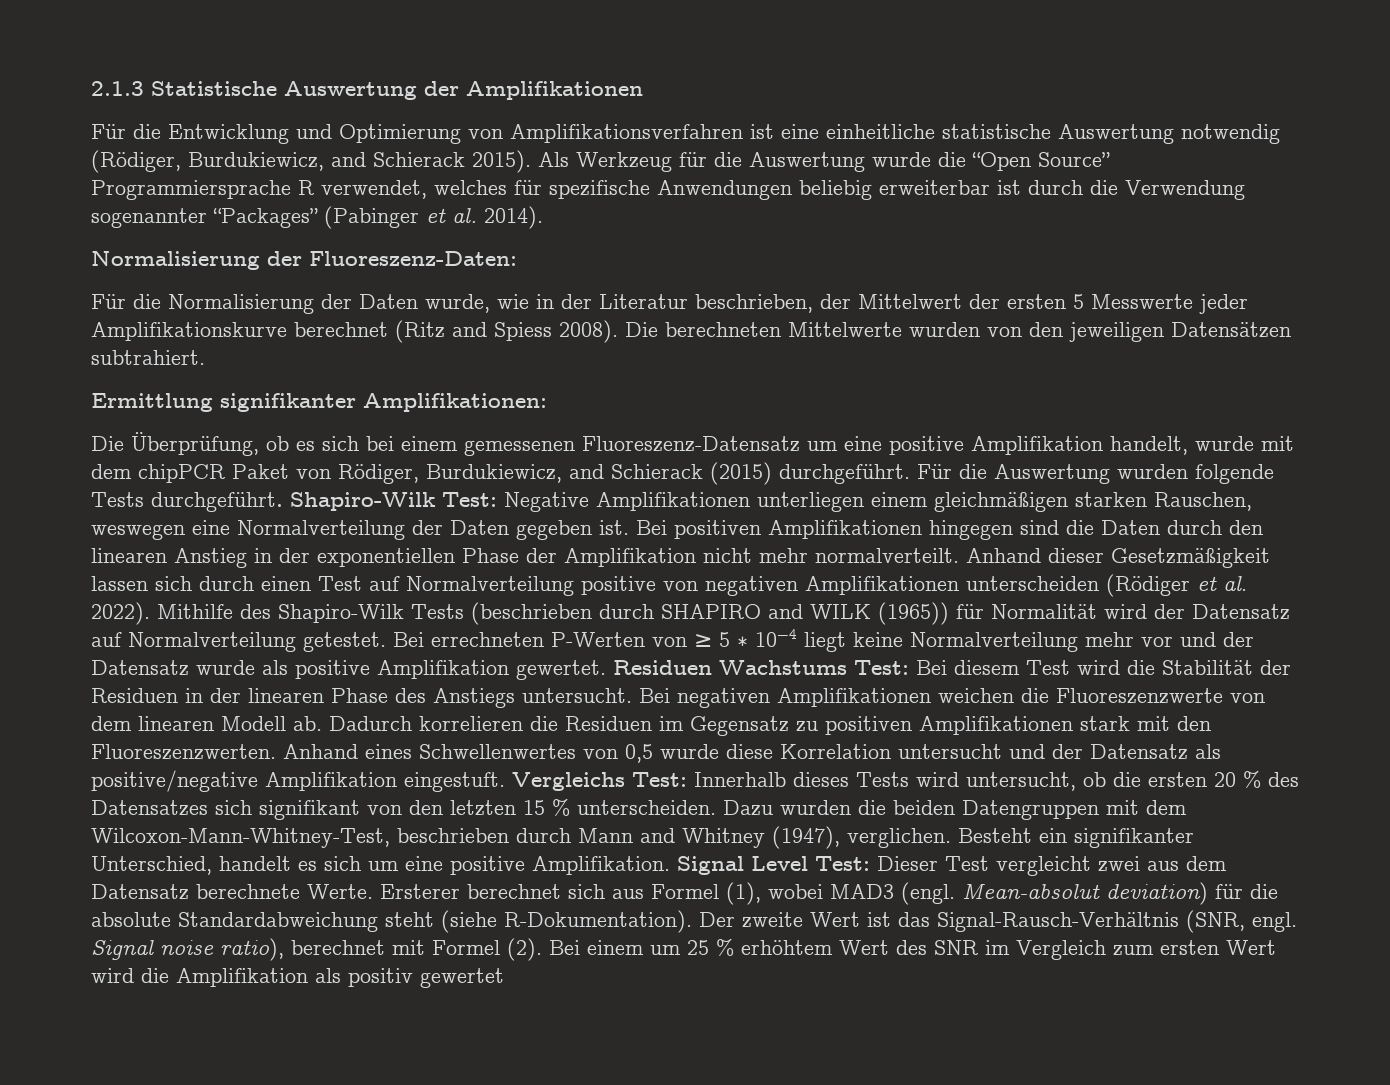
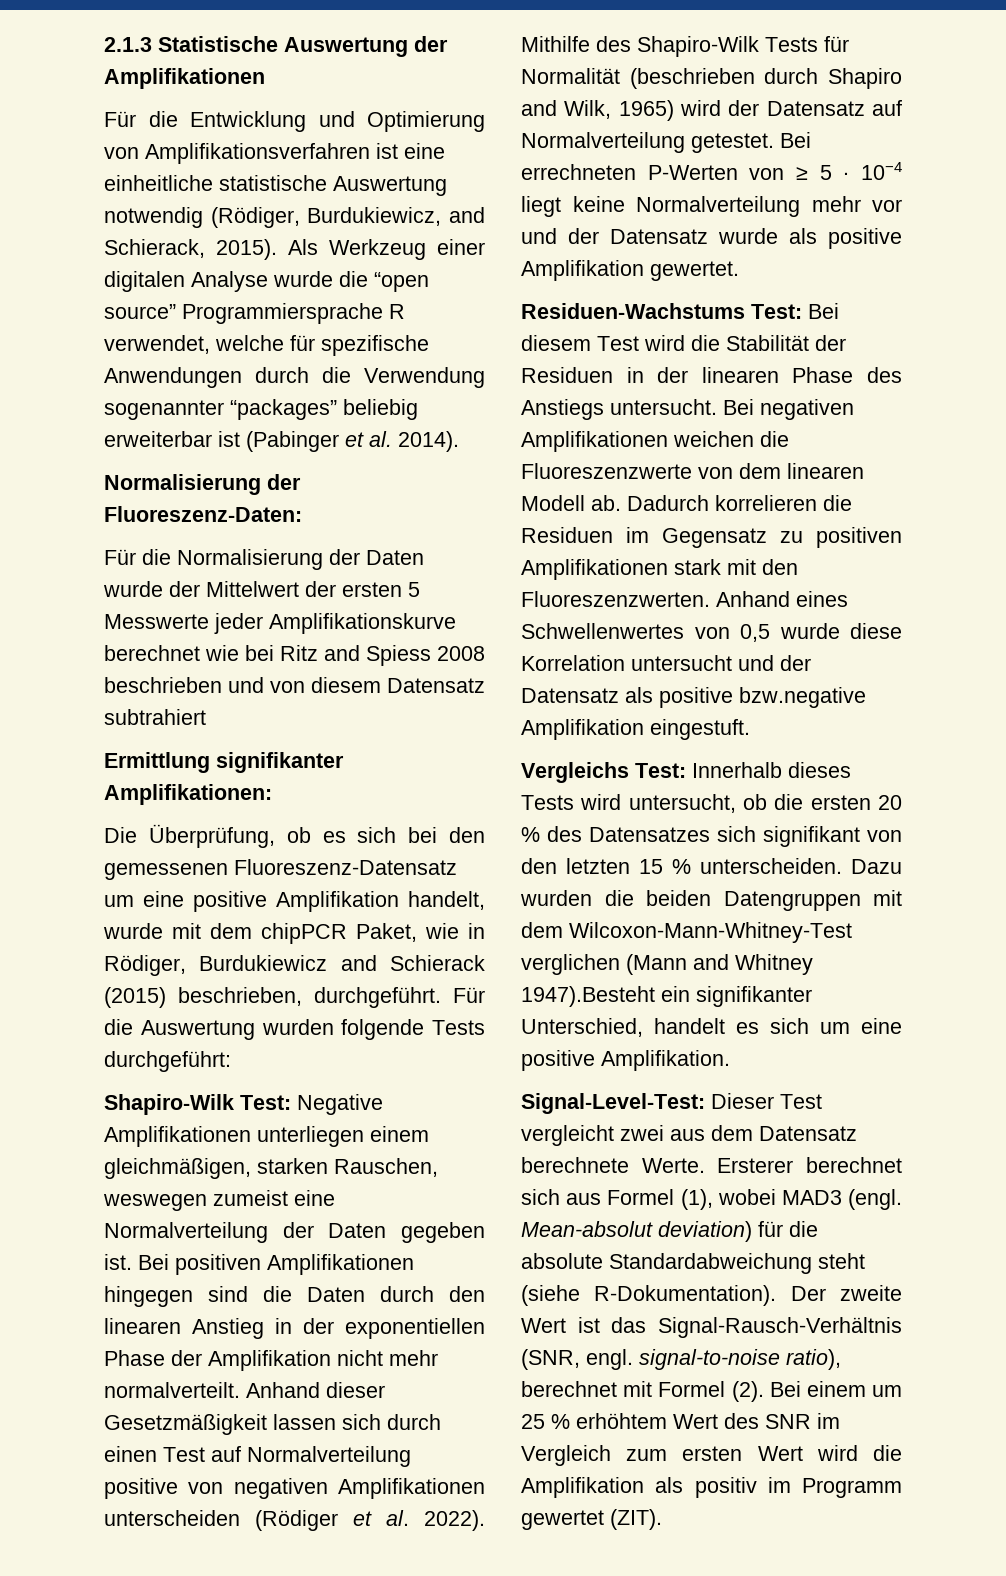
[373,152,465,167] Schierack -> [104,239,205,258] Schierack,
[679,152,1110,172] für die Auswertung wurde die “Open Source” -> [437,239,485,255] [104,271,429,292] [104,304,176,319] einer digitalen Analyse wurde die “open source”
[434,180,507,195] welches -> [215,335,284,351] welche
[799,180,1021,200] beliebig erweiterbar ist -> (242, 377) none
[213,208,318,228] “Packages” -> [230,399,418,420] [104,431,240,447] “packages” beliebig erweiterbar ist
[425,294,813,313] wurde, wie in der Literatur beschrieben, -> [103,581,163,597] wurde
[395,320,1291,343] [91,350,205,365] (Ritz and Spiess 2008). Die berechneten Mittelwerte wurden von den jeweiligen Datensätzen subtrahiert. -> [205,645,485,666] [104,677,485,693] [104,709,206,725] wie bei Ritz and Spiess 2008 beschrieben und von diesem Datensatz subtrahiert
[401,436,458,451] einem -> [449,827,485,843] den
[232,464,562,484] Paket von Rödiger, Burdukiewicz, -> [356,923,485,942] [104,955,328,976] Paket, wie in Rödiger, Burdukiewicz
(772, 473) none -> [178,987,302,1006] beschrieben,
[151,492,283,512] durchgeführt. -> [104,1051,231,1072] durchgeführt: //
[934,492,1068,512] gleichmäßigen -> [104,1158,251,1179] gleichmäßigen,
(185, 532) none -> [213,1190,288,1206] zumeist
[471,602,1097,625] (beschrieben durch SHAPIRO and WILK (1965)) für Normalität -> [824,36,849,52] [521,68,902,89] [521,100,674,121] für Normalität (beschrieben durch Shapiro and Wilk, 1965)
[737,636,748,647] ∗ -> [843,172,850,180] ∙
[613,660,847,675] Residuen Wachstums -> [521,303,745,319] // Residuen-Wachstums
[91,770,258,792] positive/negative -> [659,687,866,708] positive bzw.negative
(505, 782) none -> (750, 729) //
[91,826,1032,849] Wilcoxon-Mann-Whitney-Test, beschrieben durch Mann and Whitney (1947), verglichen. Besteht -> [569,922,852,943] [521,954,813,975] [521,986,655,1007] Wilcoxon-Mann-Whitney-Test verglichen (Mann and Whitney 1947).Besteht
[677,856,870,875] Signal Level Test: -> [521,1093,705,1114] // Signal-Level-Test:
[91,940,214,960] Signal noise -> [639,1349,780,1370] signal-to-noise
[420,968,504,988] gewertet -> [767,1477,902,1498] [521,1509,662,1530] im Programm gewertet (ZIT).

